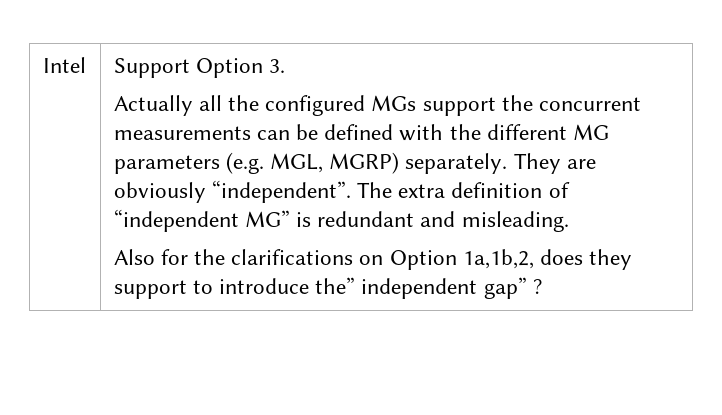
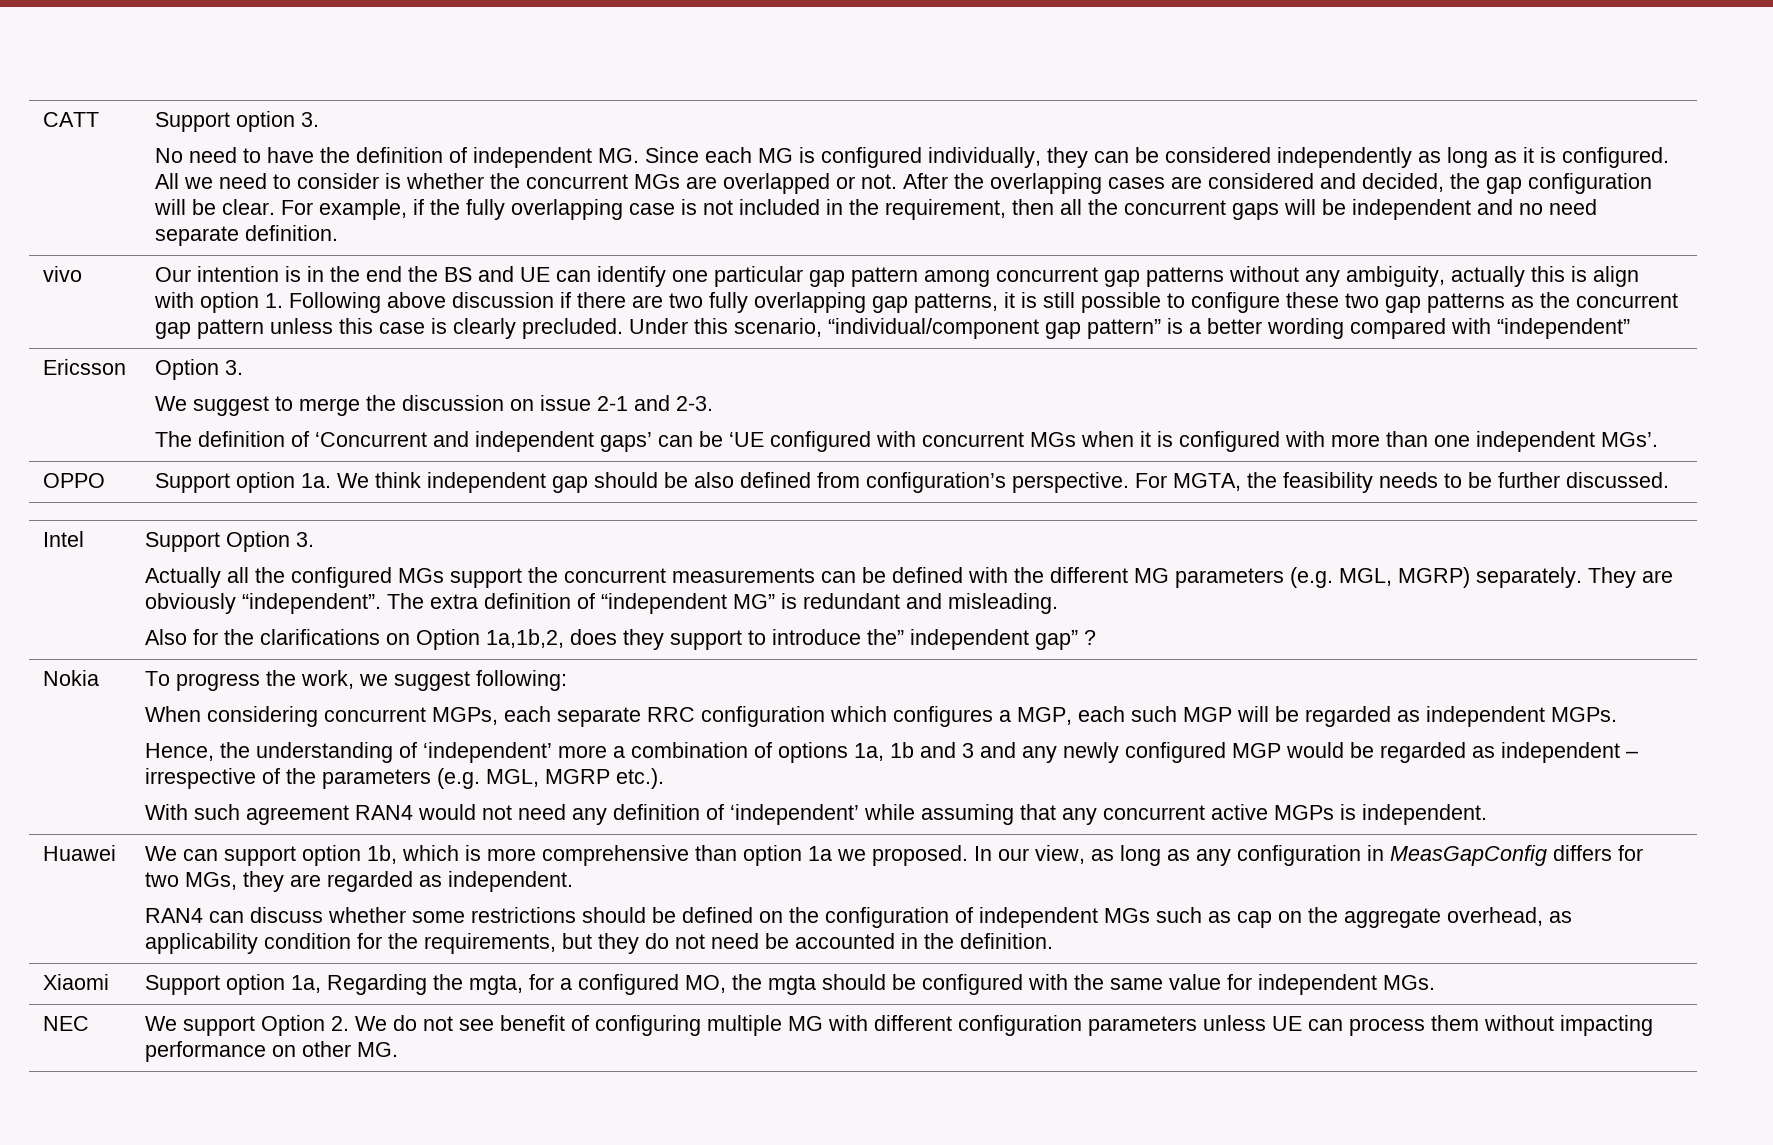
(42, 65) none -> [43,112,100,127] [155,111,320,132] [155,147,1670,168] [155,173,1653,194] [154,199,1598,220] [155,225,339,246] [43,266,83,282] [155,266,1640,287] [154,292,1679,313] [155,318,1631,339] [43,359,127,375] [155,359,244,380] [155,395,714,416] [155,431,1659,452] [43,473,106,488] [155,472,1670,493] CATT | Support option 3. // No need to have the definition of independent MG. Since each MG is configured individually, they can be considered independently as long as it is configured. All we need to consider is whether the concurrent MGs are overlapped or not. After the overlapping cases are considered and decided, the gap configuration will be clear. For example, if the fully overlapping case is not included in the requirement, then all the concurrent gaps will be independent and no need separate definition. // vivo | Our intention is in the end the BS and UE can identify one particular gap pattern among concurrent gap patterns without any ambiguity, actually this is align with option 1. Following above discussion if there are two fully overlapping gap patterns, it is still possible to configure these two gap patterns as the concurrent gap pattern unless this case is clearly precluded. Under this scenario, “individual/component gap pattern” is a better wording compared with “independent” // Ericsson | Option 3. // We suggest to merge the discussion on issue 2-1 and 2-3. // The definition of ‘Concurrent and independent gaps’ can be ‘UE configured with concurrent MGs when it is configured with more than one independent MGs’. // OPPO | Support option 1a. We think independent gap should be also defined from configuration’s perspective. For MGTA, the feasibility needs to be further discussed. //
(542, 286) none -> [43,670,100,686] [145,670,568,691] [145,706,1618,727] [145,742,1639,763] [145,768,665,789] [145,804,1488,825] [43,845,117,861] [145,845,1644,866] [145,871,574,892] [145,907,1573,928] [145,933,1054,954] [43,974,110,990] [145,974,1436,995] [43,1016,90,1031] [145,1015,1654,1036] [145,1041,399,1062] // Nokia | To progress the work, we suggest following: // When considering concurrent MGPs, each separate RRC configuration which configures a MGP, each such MGP will be regarded as independent MGPs. // Hence, the understanding of ‘independent’ more a combination of options 1a, 1b and 3 and any newly configured MGP would be regarded as independent – irrespective of the parameters (e.g. MGL, MGRP etc.). // With such agreement RAN4 would not need any definition of ‘independent’ while assuming that any concurrent active MGPs is independent. // Huawei | We can support option 1b, which is more comprehensive than option 1a we proposed. In our view, as long as any configuration in MeasGapConfig differs for two MGs, they are regarded as independent. // RAN4 can discuss whether some restrictions should be defined on the configuration of independent MGs such as cap on the aggregate overhead, as applicability condition for the requirements, but they do not need be accounted in the definition. // Xiaomi | Support option 1a, Regarding the mgta, for a configured MO, the mgta should be configured with the same value for independent MGs. // NEC | We support Option 2. We do not see benefit of configuring multiple MG with different configuration parameters unless UE can process them without impacting performance on other MG.

